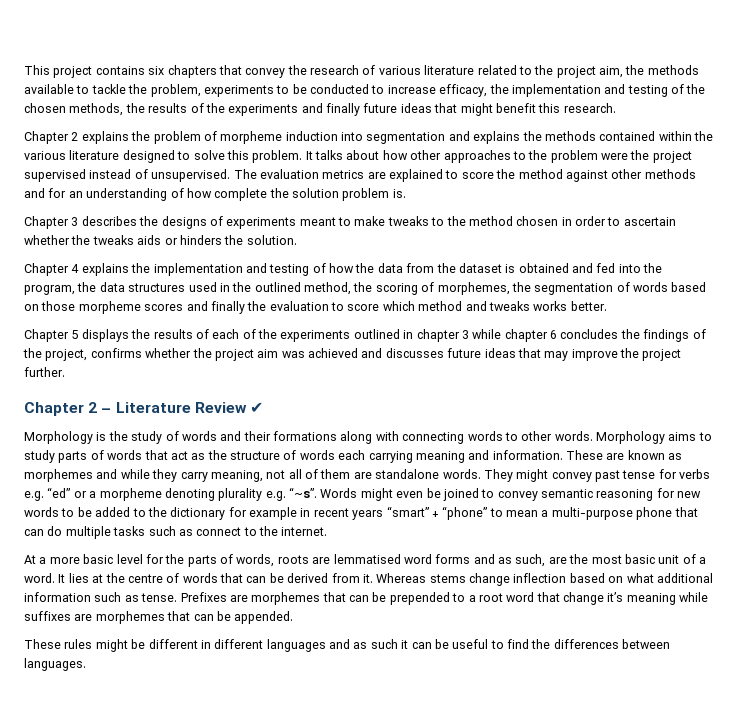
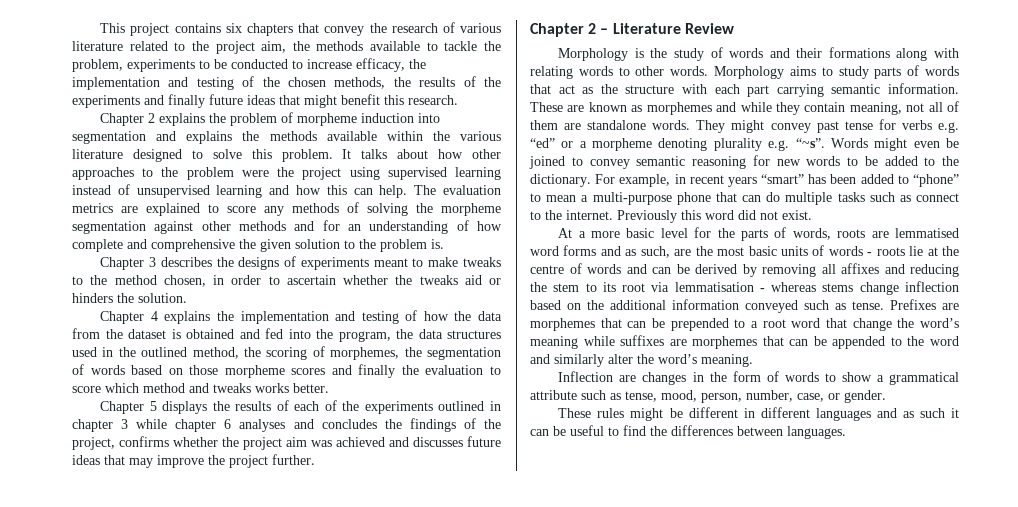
[599,131,656,141] contained -> [326,131,377,141] available
[24,169,231,182] supervised instead of unsupervised. -> [349,167,502,180] [72,184,408,198] using supervised learning instead of unsupervised learning and how this can help.
[496,169,563,179] the method -> [264,202,501,216] [72,221,146,234] any methods of solving the morpheme segmentation
[269,188,339,198] the solution -> [127,239,376,252] and comprehensive the given solution to the
[516,216,559,226] chosen -> [163,275,206,287] chosen,
[137,235,162,245] aids -> [464,275,482,285] aid
(557, 334) none -> [239,419,314,432] analyses and
[249,402,263,413] ✔ -> (734, 28) none
[402,432,465,444] connecting -> [530,66,573,79] relating
[283,450,490,463] of words each carrying meaning and -> [682,84,881,97] with each part carrying semantic
[180,472,208,482] carry -> [804,102,846,112] contain
[170,507,297,520] dictionary for example -> [530,174,671,187] dictionary. For example,
[431,511,439,517] + -> [808,174,909,184] has been added to
(328, 531) none -> [617,210,812,223] Previously this word did not exist.
[658,554,706,564] [24,573,89,583] unit of a word. It lies -> [780,245,924,256] units of words - roots lie
[220,573,243,583] that -> [626,264,647,274] and
[331,573,427,583] from it. Whereas -> [742,263,959,277] [530,282,817,292] by removing all affixes and reducing the stem to its root via lemmatisation - whereas
[626,573,654,583] what -> [587,300,604,310] the
(91, 597) none -> [745,300,798,313] conveyed
[607,592,624,602] it’s -> [897,318,959,328] the word’s
[234,611,294,624] appended. -> [832,336,959,349] [530,354,753,367] [558,371,960,385] [530,390,886,403] appended to the word and similarly alter the word’s meaning. // Inflection are changes in the form of words to show a grammatical attribute such as tense, mood, person, number, case, or gender.

